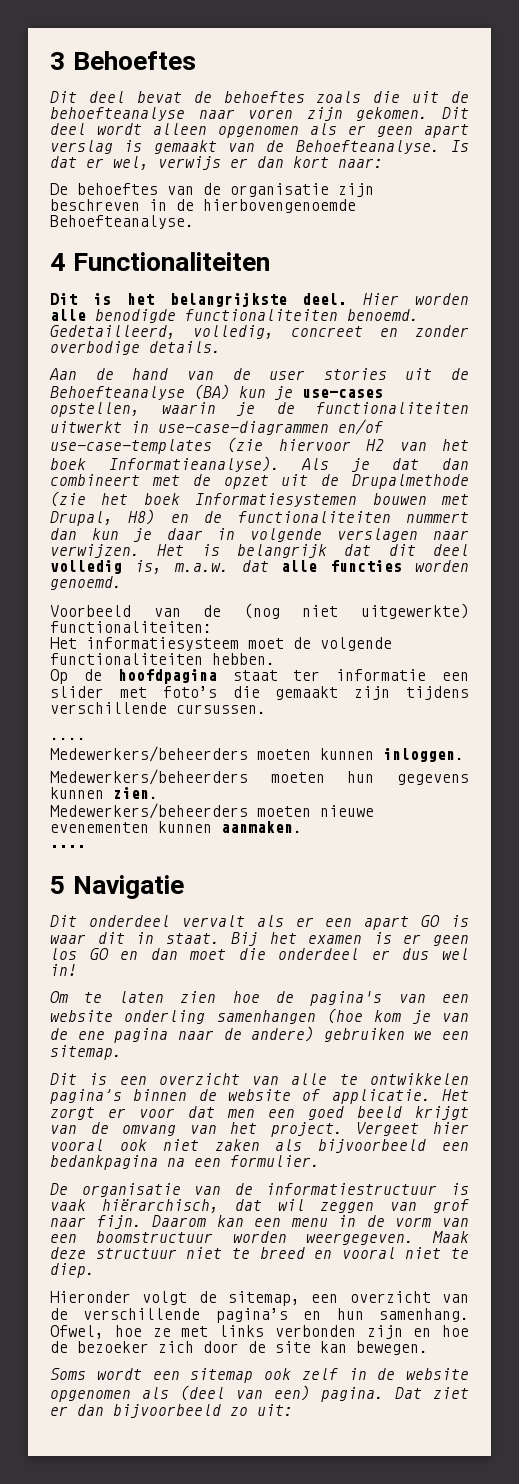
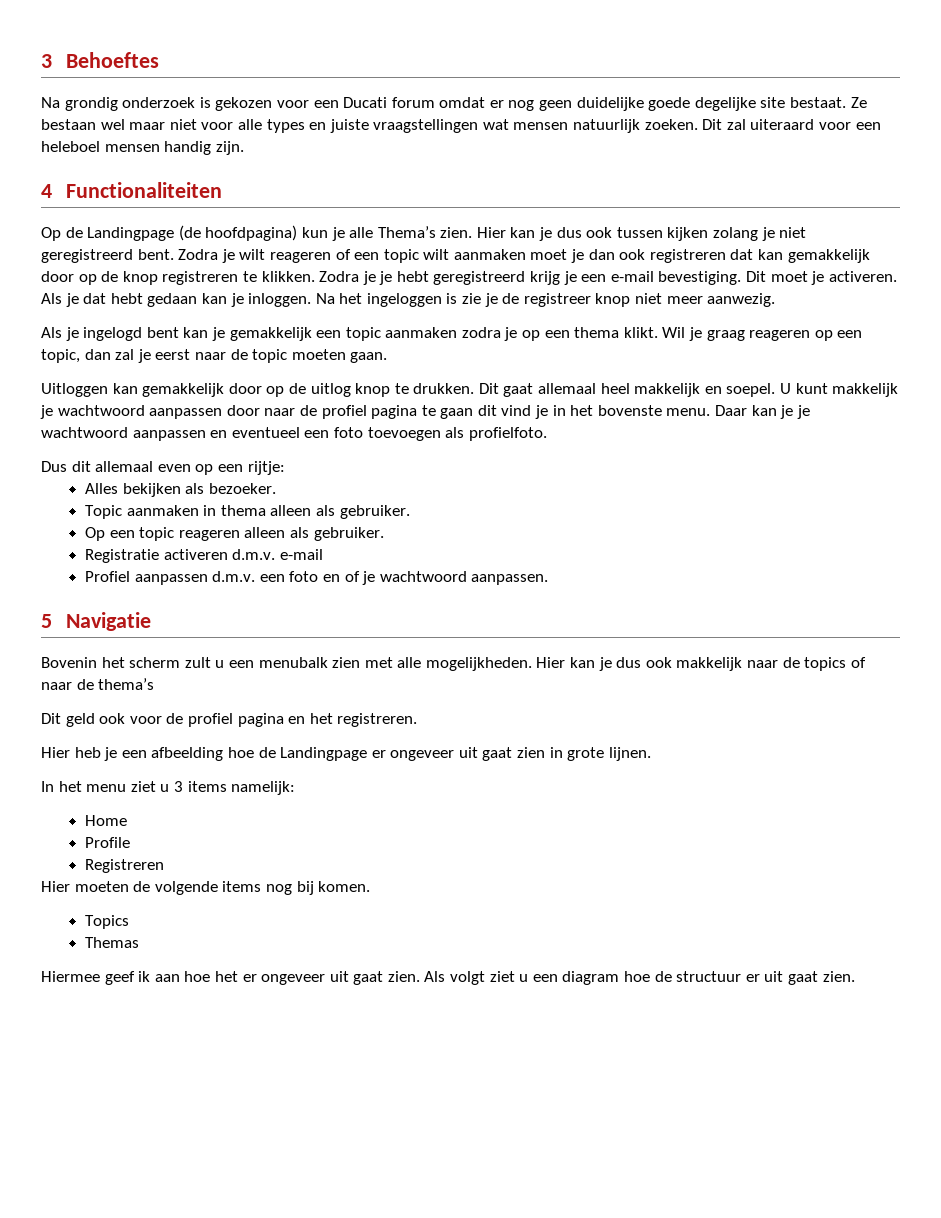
[50,91,469,103] [50,107,470,121] [50,123,469,138] [50,140,469,154] [50,156,383,170] [50,183,374,197] [50,199,356,213] [50,215,194,229] [50,252,271,271] [50,292,469,307] [50,309,419,323] [50,325,469,339] [50,341,221,355] [49,368,469,380] [50,384,383,400] [50,402,469,417] [50,419,383,435] [50,437,469,454] [50,456,470,472] [50,474,469,489] [50,491,469,507] [50,509,469,526] [50,528,469,542] [50,544,469,558] [50,560,469,574] [50,576,122,590] [50,603,469,619] [50,621,212,633] [50,637,392,651] [50,653,275,665] [50,669,469,684] [50,686,469,700] [50,702,266,714] [50,737,86,740] [50,746,464,762] [50,769,469,785] [50,787,158,799] [50,803,374,819] [50,821,302,833] [50,845,86,848] [50,875,185,899] [50,915,469,930] [50,932,469,946] [50,948,469,960] [50,964,77,976] [50,991,469,1006] [50,1008,469,1024] [50,1026,469,1043] [50,1045,122,1060] [50,1073,469,1085] [50,1089,469,1104] [50,1106,469,1120] [50,1122,469,1137] [50,1139,469,1153] [50,1155,320,1170] [50,1183,469,1197] [50,1199,469,1213] [50,1215,469,1229] [50,1231,469,1245] [50,1247,469,1259] [50,1263,95,1278] [50,1291,469,1306] [50,1308,469,1323] [50,1325,469,1339] [50,1341,428,1355] [50,1368,469,1383] [50,1385,469,1402] [50,1404,293,1418] Dit deel bevat de behoeftes zoals die uit de behoefteanalyse naar voren zijn gekomen. Dit deel wordt alleen opgenomen als er geen apart verslag is gemaakt van de Behoefteanalyse. Is dat er wel, verwijs er dan kort naar: // De behoeftes van de organisatie zijn beschreven in de hierbovengenoemde Behoefteanalyse. // 4 Functionaliteiten // Dit is het belangrijkste deel. Hier worden alle benodigde functionaliteiten benoemd. Gedetailleerd, volledig, concreet en zonder overbodige details. // Aan de hand van de user stories uit de Behoefteanalyse (BA) kun je use-cases opstellen, waarin je de functionaliteiten uitwerkt in use-case-diagrammen en/of use-case-templates (zie hiervoor H2 van het boek Informatieanalyse). Als je dat dan combineert met de opzet uit de Drupalmethode (zie het boek Informatiesystemen bouwen met Drupal, H8) en de functionaliteiten nummert dan kun je daar in volgende verslagen naar verwijzen. Het is belangrijk dat dit deel volledig is, m.a.w. dat alle functies worden genoemd. // Voorbeeld van de (nog niet uitgewerkte) functionaliteiten: // Het informatiesysteem moet de volgende functionaliteiten hebben. // Op de hoofdpagina staat ter informatie een slider met foto’s die gemaakt zijn tijdens verschillende cursussen. // .... // Medewerkers/beheerders moeten kunnen inloggen. // Medewerkers/beheerders moeten hun gegevens kunnen zien. // Medewerkers/beheerders moeten nieuwe evenementen kunnen aanmaken. // .... // 5 Navigatie // Dit onderdeel vervalt als er een apart GO is waar dit in staat. Bij het examen is er geen los GO en dan moet die onderdeel er dus wel in! // Om te laten zien hoe de pagina's van een website onderling samenhangen (hoe kom je van de ene pagina naar de andere) gebruiken we een sitemap. // Dit is een overzicht van alle te ontwikkelen pagina’s binnen de website of applicatie. Het zorgt er voor dat men een goed beeld krijgt van de omvang van het project. Vergeet hier vooral ook niet zaken als bijvoorbeeld een bedankpagina na een formulier. // De organisatie van de informatiestructuur is vaak hiërarchisch, dat wil zeggen van grof naar fijn. Daarom kan een menu in de vorm van een boomstructuur worden weergegeven. Maak deze structuur niet te breed en vooral niet te diep. // Hieronder volgt de sitemap, een overzicht van de verschillende pagina’s en hun samenhang. Ofwel, hoe ze met links verbonden zijn en hoe de bezoeker zich door de site kan bewegen. // Soms wordt een sitemap ook zelf in de website opgenomen als (deel van een) pagina. Dat ziet er dan bijvoorbeeld zo uit: -> [41,97,867,111] [41,119,881,133] [41,141,244,155] [41,182,223,198] [41,225,807,241] [41,249,870,263] [41,271,897,285] [41,293,776,307] [41,327,863,341] [41,349,388,363] [41,383,899,397] [40,405,810,419] [41,427,547,441] [41,461,285,475] [85,483,276,497] [85,505,410,519] [85,527,384,541] [85,549,323,563] [85,571,549,585] [41,612,152,631] [41,657,866,671] [41,678,155,690] [41,713,418,727] [41,747,651,761] [41,781,296,795] [85,815,128,826] [85,837,131,848] [85,859,165,873] [41,881,371,895] [85,915,130,929] [85,937,140,948] [41,971,855,985] Na grondig onderzoek is gekozen voor een Ducati forum omdat er nog geen duidelijke goede degelijke site bestaat. Ze bestaan wel maar niet voor alle types en juiste vraagstellingen wat mensen natuurlijk zoeken. Dit zal uiteraard voor een heleboel mensen handig zijn. // 4 Functionaliteiten // Op de Landingpage (de hoofdpagina) kun je alle Thema’s zien. Hier kan je dus ook tussen kijken zolang je niet geregistreerd bent. Zodra je wilt reageren of een topic wilt aanmaken moet je dan ook registreren dat kan gemakkelijk door op de knop registreren te klikken. Zodra je je hebt geregistreerd krijg je een e-mail bevestiging. Dit moet je activeren. Als je dat hebt gedaan kan je inloggen. Na het ingeloggen is zie je de registreer knop niet meer aanwezig. // Als je ingelogd bent kan je gemakkelijk een topic aanmaken zodra je op een thema klikt. Wil je graag reageren op een topic, dan zal je eerst naar de topic moeten gaan. // Uitloggen kan gemakkelijk door op de uitlog knop te drukken. Dit gaat allemaal heel makkelijk en soepel. U kunt makkelijk je wachtwoord aanpassen door naar de profiel pagina te gaan dit vind je in het bovenste menu. Daar kan je je wachtwoord aanpassen en eventueel een foto toevoegen als profielfoto. // Dus dit allemaal even op een rijtje: // Alles bekijken als bezoeker. // Topic aanmaken in thema alleen als gebruiker. // Op een topic reageren alleen als gebruiker. // Registratie activeren d.m.v. e-mail // Profiel aanpassen d.m.v. een foto en of je wachtwoord aanpassen. // 5 Navigatie // Bovenin het scherm zult u een menubalk zien met alle mogelijkheden. Hier kan je dus ook makkelijk naar de topics of naar de thema’s // Dit geld ook voor de profiel pagina en het registreren. // Hier heb je een afbeelding hoe de Landingpage er ongeveer uit gaat zien in grote lijnen. // In het menu ziet u 3 items namelijk: // Home // Profile // Registreren // Hier moeten de volgende items nog bij komen. // Topics // Themas // Hiermee geef ik aan hoe het er ongeveer uit gaat zien. Als volgt ziet u een diagram hoe de structuur er uit gaat zien.

